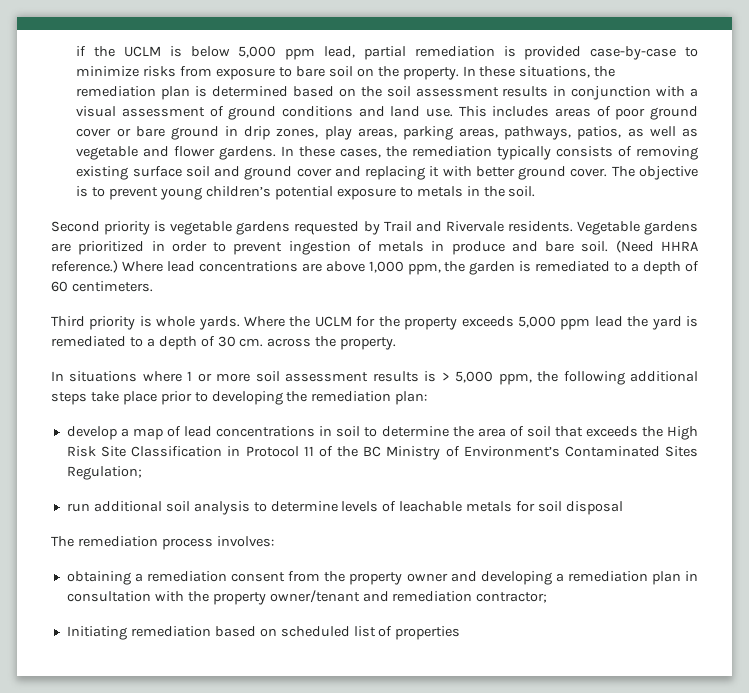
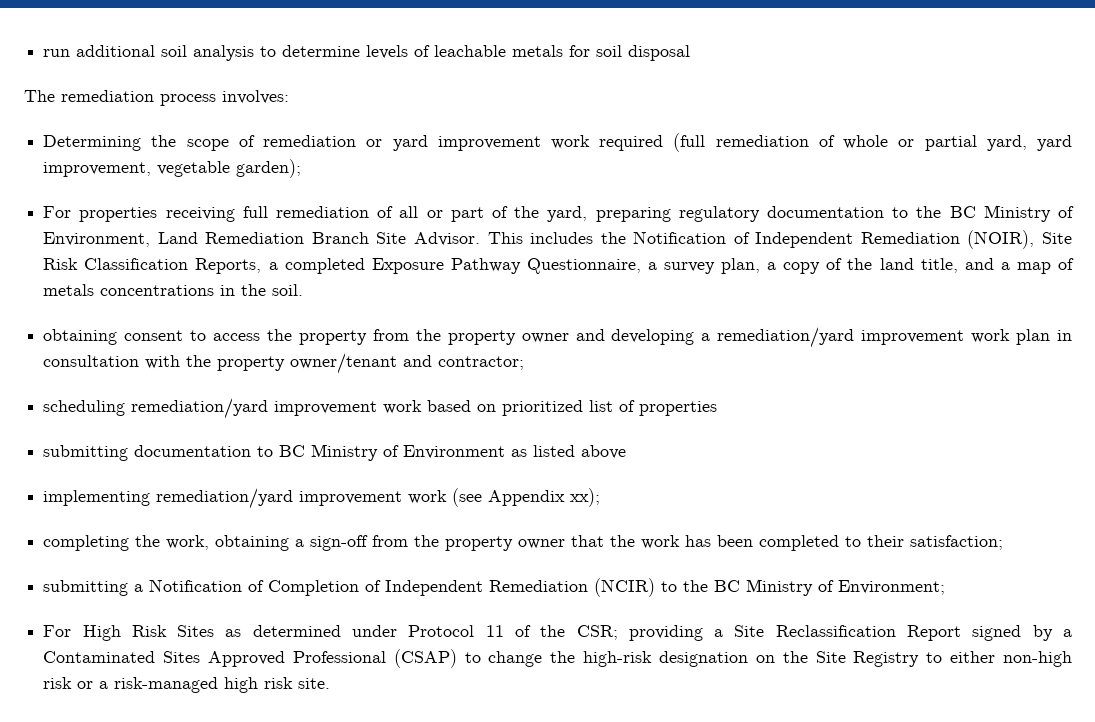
[76,46,698,60] [76,66,616,80] [76,86,699,100] [76,106,698,120] [76,126,698,140] [76,146,698,160] [76,166,698,180] [76,186,536,200] [51,221,698,235] [51,240,698,255] [51,260,699,275] [51,281,153,292] [51,316,698,330] [51,336,397,350] [51,371,698,385] [51,391,428,405] [66,426,698,440] [66,446,698,460] [66,466,142,480] if the UCLM is below 5,000 ppm lead, partial remediation is provided case-by-case to minimize risks from exposure to bare soil on the property. In these situations, the remediation plan is determined based on the soil assessment results in conjunction with a visual assessment of ground conditions and land use. This includes areas of poor ground cover or bare ground in drip zones, play areas, parking areas, pathways, patios, as well as vegetable and flower gardens. In these cases, the remediation typically consists of removing existing surface soil and ground cover and replacing it with better ground cover. The objective is to prevent young children’s potential exposure to metals in the soil. // Second priority is vegetable gardens requested by Trail and Rivervale residents. Vegetable gardens are prioritized in order to prevent ingestion of metals in produce and bare soil. (Need HHRA reference.) Where lead concentrations are above 1,000 ppm, the garden is remediated to a depth of 60 centimeters. // Third priority is whole yards. Where the UCLM for the property exceeds 5,000 ppm lead the yard is remediated to a depth of 30 cm. across the property. // In situations where 1 or more soil assessment results is > 5,000 ppm, the following additional steps take place prior to developing the remediation plan: // develop a map of lead concentrations in soil to determine the area of soil that exceeds the High Risk Site Classification in Protocol 11 of the BC Ministry of Environment’s Contaminated Sites Regulation; // -> (43, 53) none
[66,571,286,585] obtaining a remediation consent -> [43,133,1073,152] [43,159,302,178] [43,205,1074,222] [43,230,1072,249] [43,258,1074,274] [43,284,304,296] [43,329,367,345] Determining the scope of remediation or yard improvement work required (full remediation of whole or partial yard, yard improvement, vegetable garden); // For properties receiving full remediation of all or part of the yard, preparing regulatory documentation to the BC Ministry of Environment, Land Remediation Branch Site Advisor. This includes the Notification of Independent Remediation (NOIR), Site Risk Classification Reports, a completed Exposure Pathway Questionnaire, a survey plan, a copy of the land title, and a map of metals concentrations in the soil. // obtaining consent to access the property
[567,571,648,582] remediation -> [717,327,1011,348] remediation/yard improvement work
[392,591,473,602] remediation -> (433, 361) none
[66,626,350,640] Initiating remediation based on scheduled -> [43,398,584,419] scheduling remediation/yard improvement work based on prioritized
(461, 633) none -> [43,444,627,461] [43,488,601,509] [43,535,1004,551] [43,578,946,597] [43,625,1073,641] [43,649,1072,668] [43,677,331,693] // submitting documentation to BC Ministry of Environment as listed above // implementing remediation/yard improvement work (see Appendix xx); // completing the work, obtaining a sign-off from the property owner that the work has been completed to their satisfaction; // submitting a Notification of Completion of Independent Remediation (NCIR) to the BC Ministry of Environment; // For High Risk Sites as determined under Protocol 11 of the CSR; providing a Site Reclassification Report signed by a Contaminated Sites Approved Professional (CSAP) to change the high-risk designation on the Site Registry to either non-high risk or a risk-managed high risk site.

